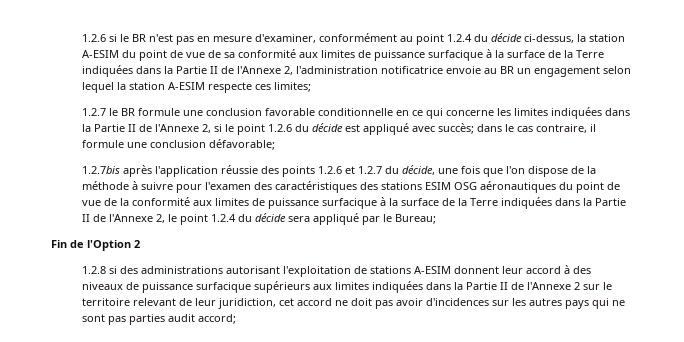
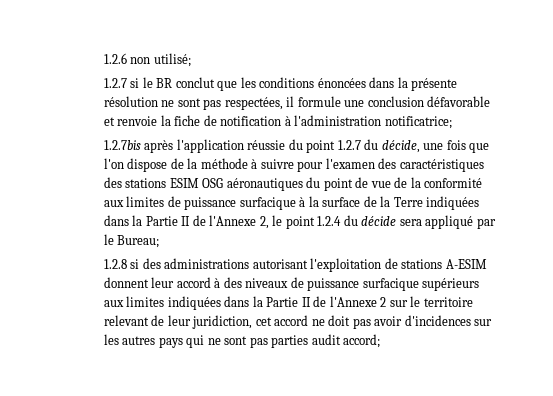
[81,33,625,45] [81,49,604,61] [81,65,631,77] [81,82,311,93] [81,107,630,119] [81,123,596,135] [81,139,275,150] 1.2.6 si le BR n'est pas en mesure d'examiner, conformément au point 1.2.4 du décide ci-dessus, la station A-ESIM du point de vue de sa conformité aux limites de puissance surfacique à la surface de la Terre indiquées dans la Partie II de l'Annexe 2, l'administration notificatrice envoie au BR un engagement selon lequel la station A-ESIM respecte ces limites; // 1.2.7 le BR formule une conclusion favorable conditionnelle en ce qui concerne les limites indiquées dans la Partie II de l'Annexe 2, si le point 1.2.6 du décide est appliqué avec succès; dans le cas contraire, il formule une conclusion défavorable; -> [103,53,191,67] [103,77,458,91] [103,96,491,110] [103,115,452,129] 1.2.6 non utilisé; // 1.2.7 si le BR conclut que les conditions énoncées dans la présente résolution ne sont pas respectées, il formule une conclusion défavorable et renvoie la fiche de notification à l'administration notificatrice;
[260,166,355,177] des points 1.2.6 et -> [288,139,336,153] du point
[51,240,140,251] // Fin de l'Option 2 -> (160, 241) none

